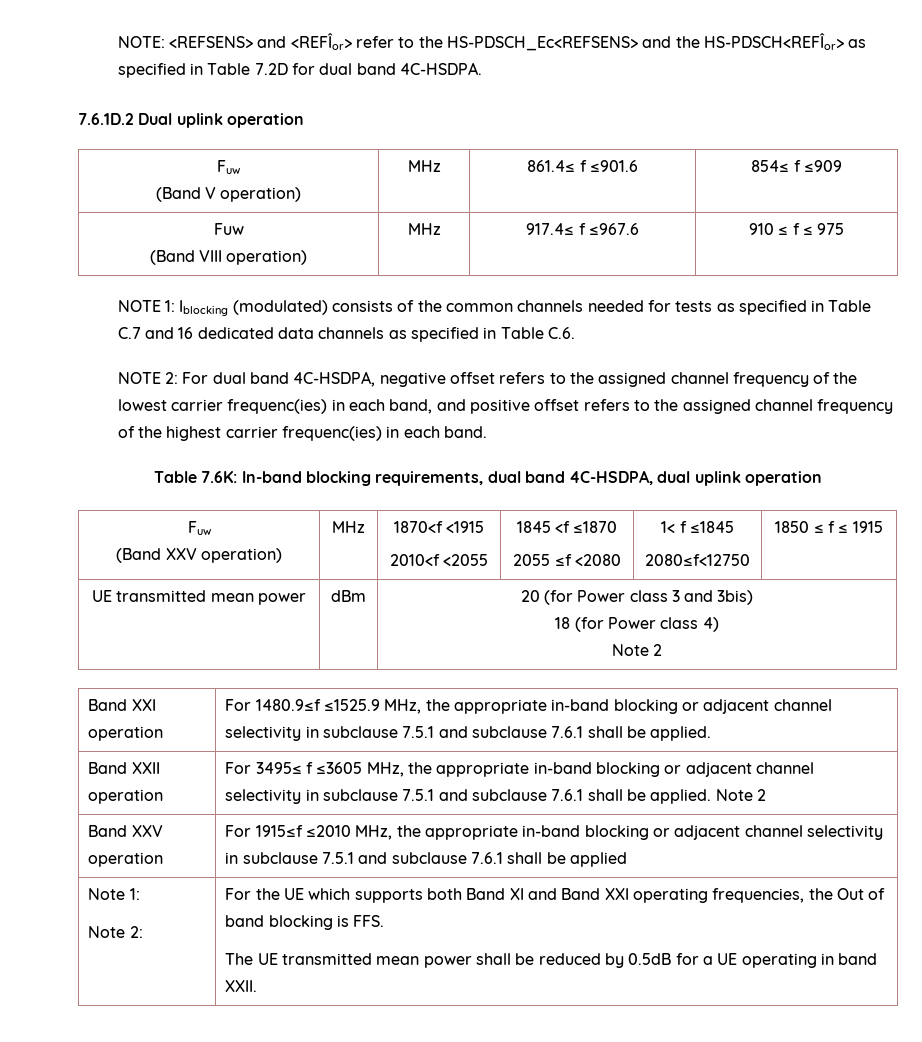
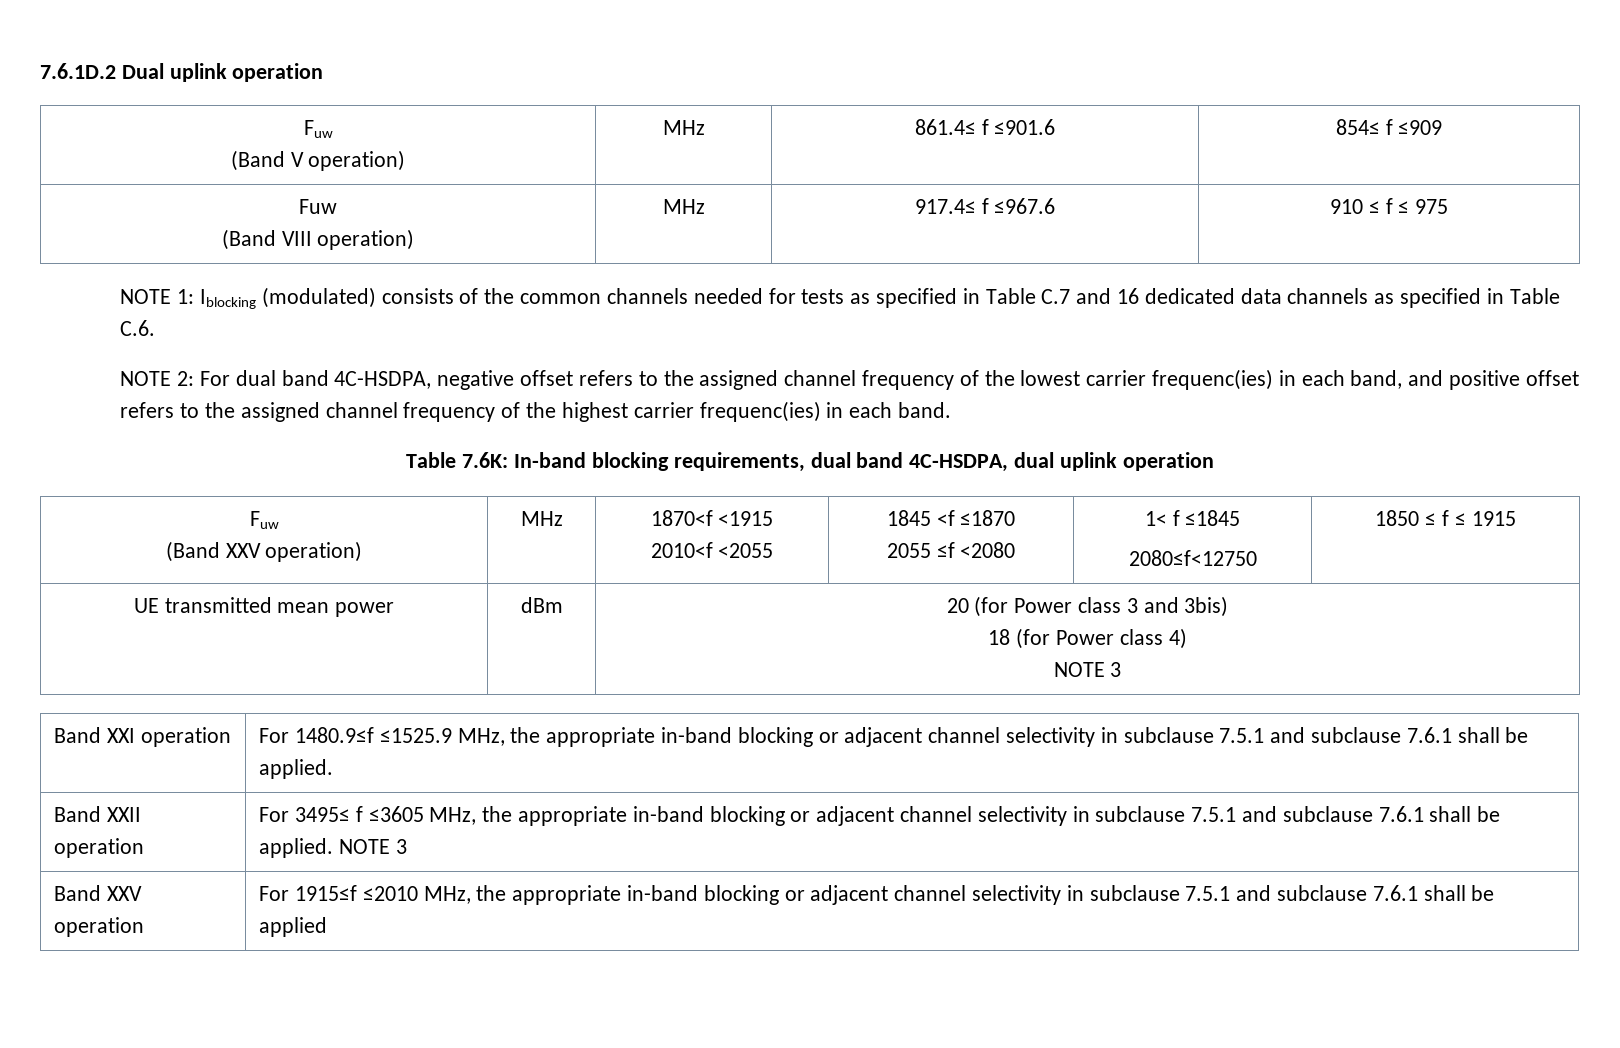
[117,33,867,51] [117,62,482,78] NOTE: <REFSENS> and <REFÎor> refer to the HS-PDSCH_Ec<REFSENS> and the HS-PDSCH<REFÎor> as specified in Table 7.2D for dual band 4C-HSDPA. // -> (40, 71) none
[611,644,663,656] Note 2 -> [1053,662,1122,677] NOTE 3
[715,789,766,801] Note 2 -> [338,839,407,854] NOTE 3
[88,888,140,900] [88,926,143,938] [225,888,886,903] [225,915,385,930] [225,953,878,968] [225,980,258,992] // Note 1: // Note 2: | For the UE which supports both Band XI and Band XXI operating frequencies, the Out of band blocking is FFS. // The UE transmitted mean power shall be reduced by 0.5dB for a UE operating in band XXII. -> (328, 927) none

